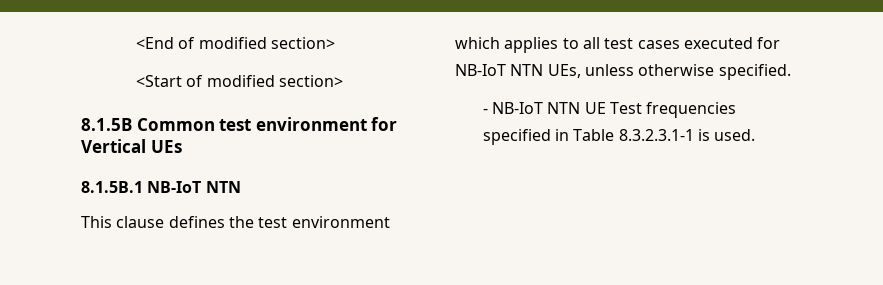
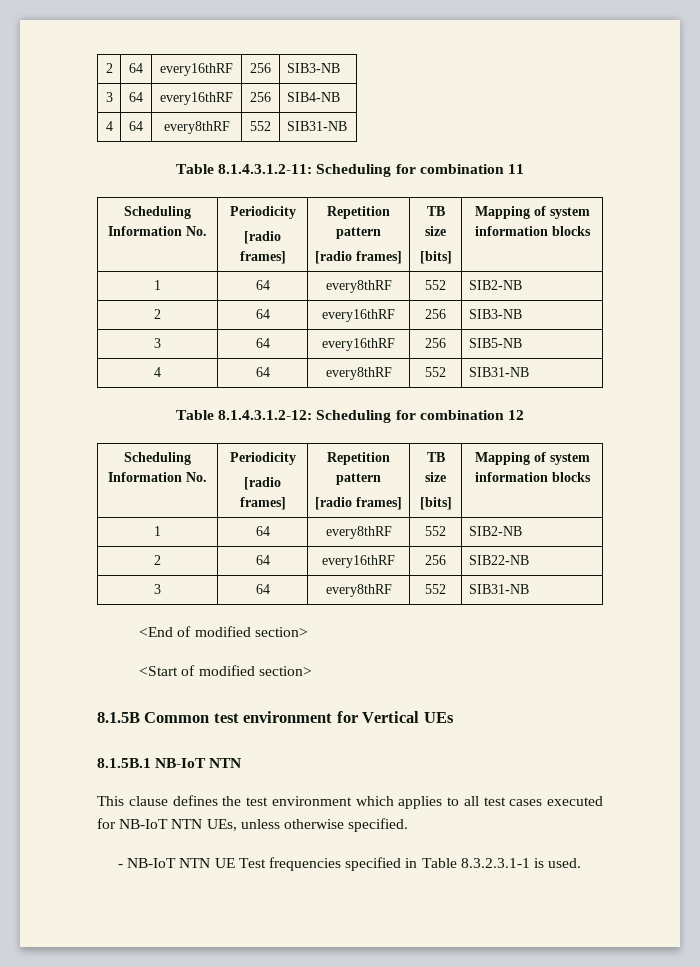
(136, 43) none -> [105,63,113,73] [129,63,143,73] [160,63,233,76] [250,63,271,73] [286,63,340,73] [105,92,113,102] [129,92,143,102] [160,92,233,105] [250,92,271,102] [286,92,340,102] [105,121,113,131] [129,121,143,131] [163,121,230,134] [250,121,271,131] [286,121,347,131] [176,164,524,177] [124,206,191,219] [108,226,207,236] [229,206,296,219] [244,231,281,244] [239,251,286,264] [327,206,390,219] [336,227,381,239] [315,251,402,264] [426,206,445,216] [425,226,446,236] [419,251,452,264] [474,206,590,219] [474,226,591,236] [154,280,161,290] [255,280,270,290] [325,280,392,293] [425,280,446,290] [468,280,522,290] [154,309,161,319] [255,309,270,319] [322,309,395,322] [425,309,446,319] [468,309,522,319] [154,338,161,348] [255,338,270,348] [322,338,395,351] [425,338,446,348] [468,338,522,348] [154,367,161,377] [255,367,270,377] [325,367,392,380] [425,367,446,377] [468,367,529,377] [176,410,524,423] [124,452,191,465] [108,472,207,482] [229,452,296,465] [244,477,281,490] [239,497,286,510] [327,452,390,465] [336,473,381,485] [315,497,402,510] [426,452,445,462] [425,472,446,482] [419,497,452,510] [474,452,590,465] [474,472,591,482] [154,526,161,536] [255,526,270,536] [325,526,392,539] [425,526,446,536] [468,526,522,536] [154,555,161,565] [255,555,270,565] [322,555,395,568] [425,555,446,565] [468,555,529,565] [154,584,161,594] [255,584,270,594] [325,584,392,597] [425,584,446,594] [468,584,529,594] 2 | 64 | every16thRF | 256 | SIB3-NB // 3 | 64 | every16thRF | 256 | SIB4-NB // 4 | 64 | every8thRF | 552 | SIB31-NB // Table 8.1.4.3.1.2-11: Scheduling for combination 11 // Scheduling Information No. | Periodicity // [radio frames] | Repetition pattern // [radio frames] | TB size // [bits] | Mapping of system information blocks // 1 | 64 | every8thRF | 552 | SIB2-NB // 2 | 64 | every16thRF | 256 | SIB3-NB // 3 | 64 | every16thRF | 256 | SIB5-NB // 4 | 64 | every8thRF | 552 | SIB31-NB // Table 8.1.4.3.1.2-12: Scheduling for combination 12 // Scheduling Information No. | Periodicity // [radio frames] | Repetition pattern // [radio frames] | TB size // [bits] | Mapping of system information blocks // 1 | 64 | every8thRF | 552 | SIB2-NB // 2 | 64 | every16thRF | 256 | SIB22-NB // 3 | 64 | every8thRF | 552 | SIB31-NB //

